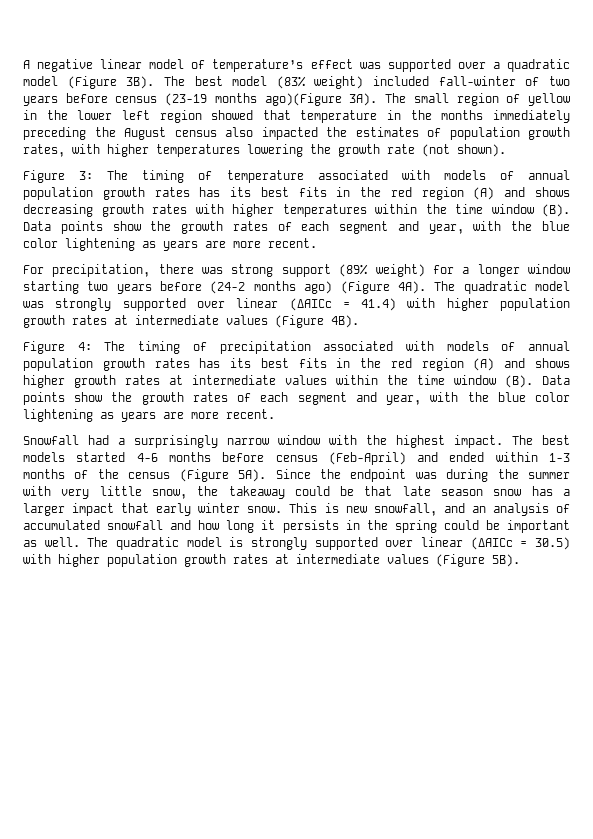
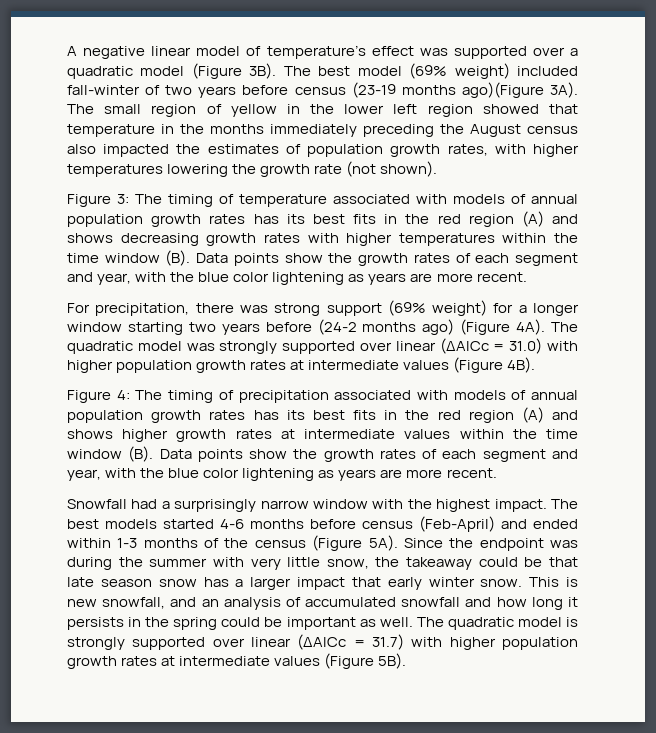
[276,76,306,89] (83% -> [409,63,448,79] (69%
[339,264,369,277] (89% -> [387,300,426,316] (69%
[361,298,397,311] 41.4) -> [509,338,543,354] 31.0)
[535,537,571,550] 30.5) -> [372,634,404,650] 31.7)

